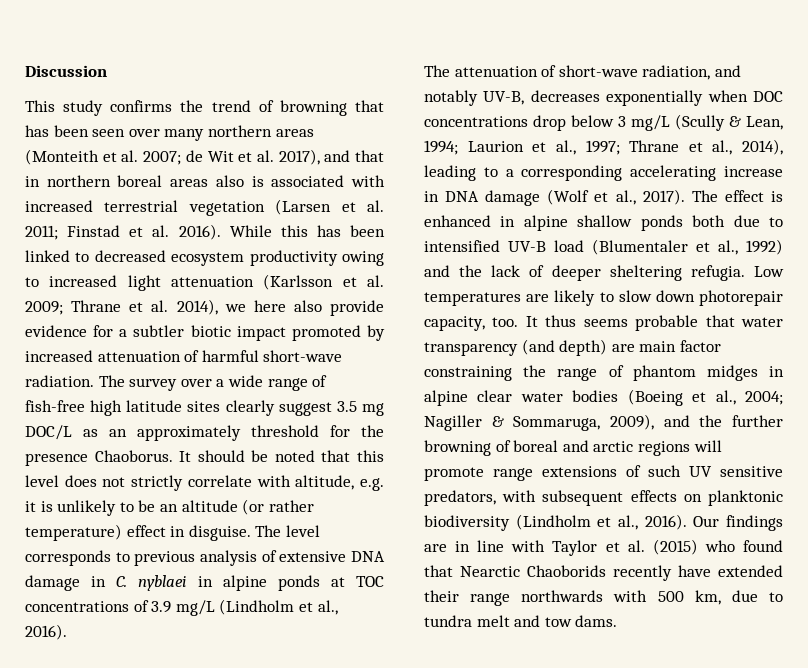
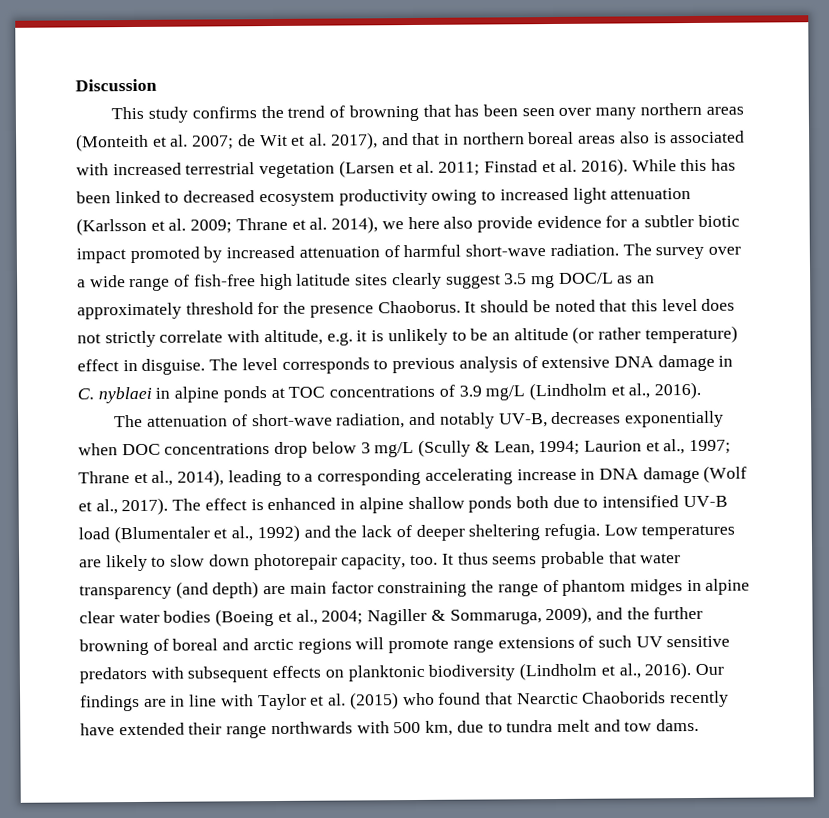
[424,490,496,506] predators, -> [79,666,147,684] predators

